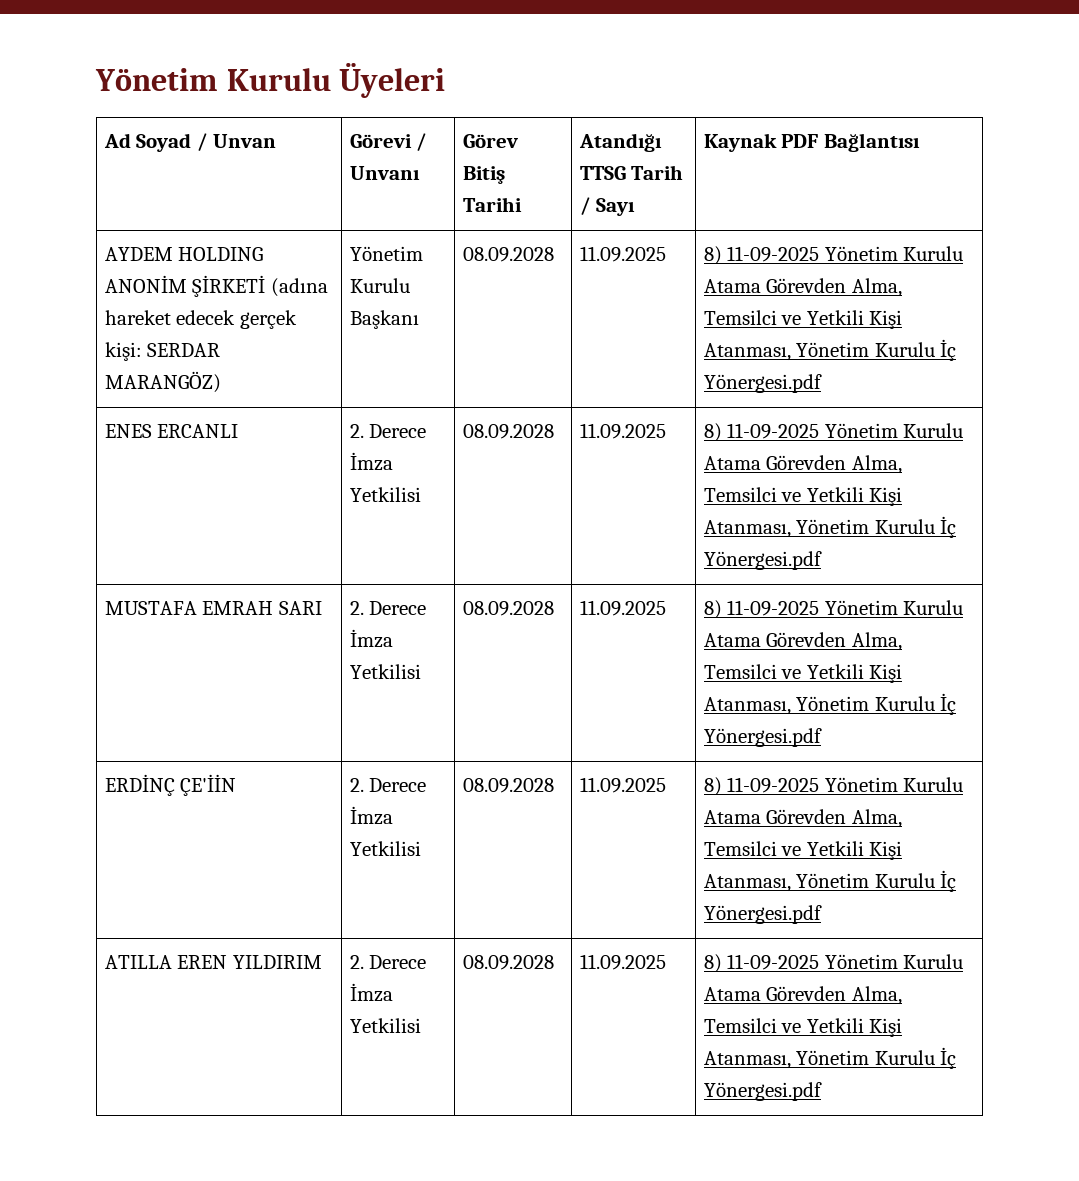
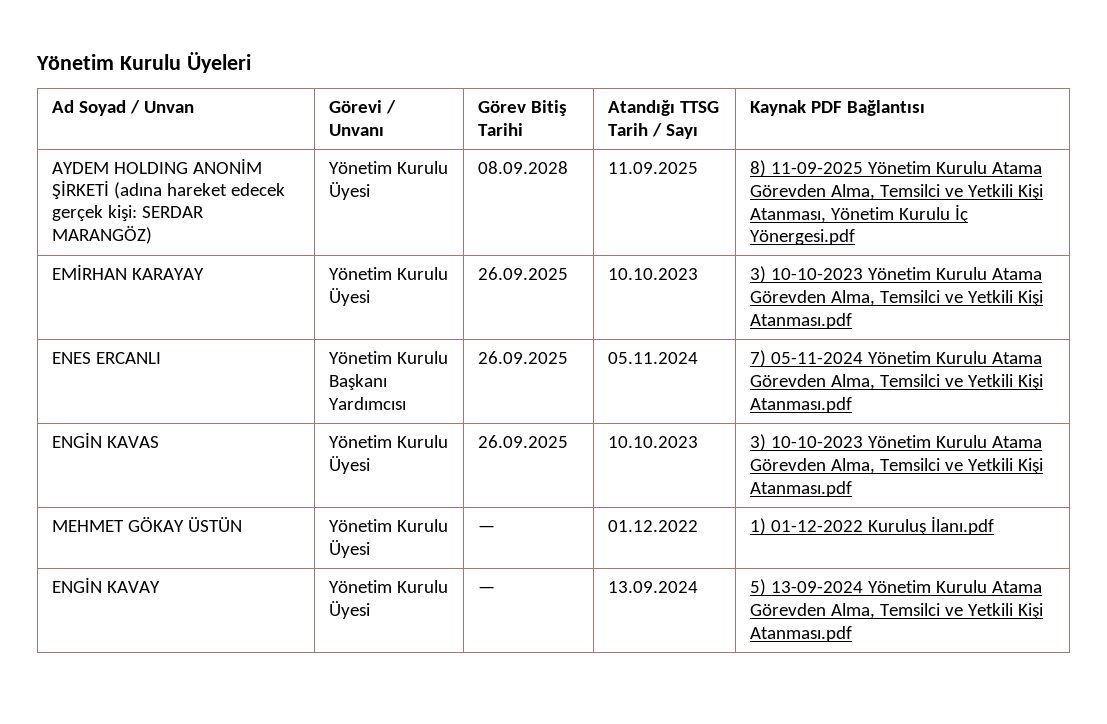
[349,310,419,329] Başkanı -> [328,182,370,200] Üyesi
[104,424,239,438] [349,424,427,438] [349,452,393,471] [349,487,421,502] [462,424,554,439] [579,423,666,439] [703,423,964,442] [703,455,902,474] [703,487,903,506] [703,516,957,538] [703,551,822,570] [104,601,322,615] [349,601,427,615] [349,629,393,648] [349,664,421,679] [462,601,554,616] [579,600,666,616] [703,600,964,619] [703,632,902,651] [703,664,903,683] [703,693,957,715] [703,728,822,747] [104,774,237,796] [349,778,427,792] [349,806,393,825] [349,841,421,856] [462,778,554,793] [579,777,666,793] [703,777,964,796] [703,809,902,828] [703,841,903,860] [703,870,957,892] [703,905,822,924] [104,955,322,969] [349,955,427,969] [349,983,393,1002] [349,1018,421,1033] [462,955,554,970] [579,954,666,970] [703,954,964,973] [703,986,902,1005] [703,1018,903,1037] [703,1047,957,1069] [703,1082,822,1101] ENES ERCANLI | 2. Derece İmza Yetkilisi | 08.09.2028 | 11.09.2025 | 8) 11-09-2025 Yönetim Kurulu Atama Görevden Alma, Temsilci ve Yetkili Kişi Atanması, Yönetim Kurulu İç Yönergesi.pdf // MUSTAFA EMRAH SARI | 2. Derece İmza Yetkilisi | 08.09.2028 | 11.09.2025 | 8) 11-09-2025 Yönetim Kurulu Atama Görevden Alma, Temsilci ve Yetkili Kişi Atanması, Yönetim Kurulu İç Yönergesi.pdf // ERDİNÇ ÇE'İİN | 2. Derece İmza Yetkilisi | 08.09.2028 | 11.09.2025 | 8) 11-09-2025 Yönetim Kurulu Atama Görevden Alma, Temsilci ve Yetkili Kişi Atanması, Yönetim Kurulu İç Yönergesi.pdf // ATILLA EREN YILDIRIM | 2. Derece İmza Yetkilisi | 08.09.2028 | 11.09.2025 | 8) 11-09-2025 Yönetim Kurulu Atama Görevden Alma, Temsilci ve Yetkili Kişi Atanması, Yönetim Kurulu İç Yönergesi.pdf -> [51,264,204,280] [328,267,448,280] [328,288,370,306] [477,267,568,280] [607,268,698,280] [749,266,1042,283] [749,290,1043,306] [749,313,852,329] [51,352,161,364] [328,351,448,364] [328,374,387,390] [328,397,406,410] [477,351,568,364] [607,352,698,364] [749,350,1042,367] [749,374,1043,390] [749,397,852,413] [51,432,159,448] [328,435,448,448] [328,456,370,474] [477,435,568,448] [607,436,698,448] [749,434,1042,451] [749,458,1043,474] [749,481,852,497] [51,517,242,532] [328,519,448,532] [328,540,370,558] [477,525,495,532] [607,520,698,532] [749,516,994,535] [51,577,160,593] [328,580,448,593] [328,601,370,619] [477,586,495,593] [607,581,698,593] [749,579,1042,596] [749,603,1043,619] [749,626,852,642] EMİRHAN KARAYAY | Yönetim Kurulu Üyesi | 26.09.2025 | 10.10.2023 | 3) 10-10-2023 Yönetim Kurulu Atama Görevden Alma, Temsilci ve Yetkili Kişi Atanması.pdf // ENES ERCANLI | Yönetim Kurulu Başkanı Yardımcısı | 26.09.2025 | 05.11.2024 | 7) 05-11-2024 Yönetim Kurulu Atama Görevden Alma, Temsilci ve Yetkili Kişi Atanması.pdf // ENGİN KAVAS | Yönetim Kurulu Üyesi | 26.09.2025 | 10.10.2023 | 3) 10-10-2023 Yönetim Kurulu Atama Görevden Alma, Temsilci ve Yetkili Kişi Atanması.pdf // MEHMET GÖKAY ÜSTÜN | Yönetim Kurulu Üyesi | — | 01.12.2022 | 1) 01-12-2022 Kuruluş İlanı.pdf // ENGİN KAVAY | Yönetim Kurulu Üyesi | — | 13.09.2024 | 5) 13-09-2024 Yönetim Kurulu Atama Görevden Alma, Temsilci ve Yetkili Kişi Atanması.pdf

